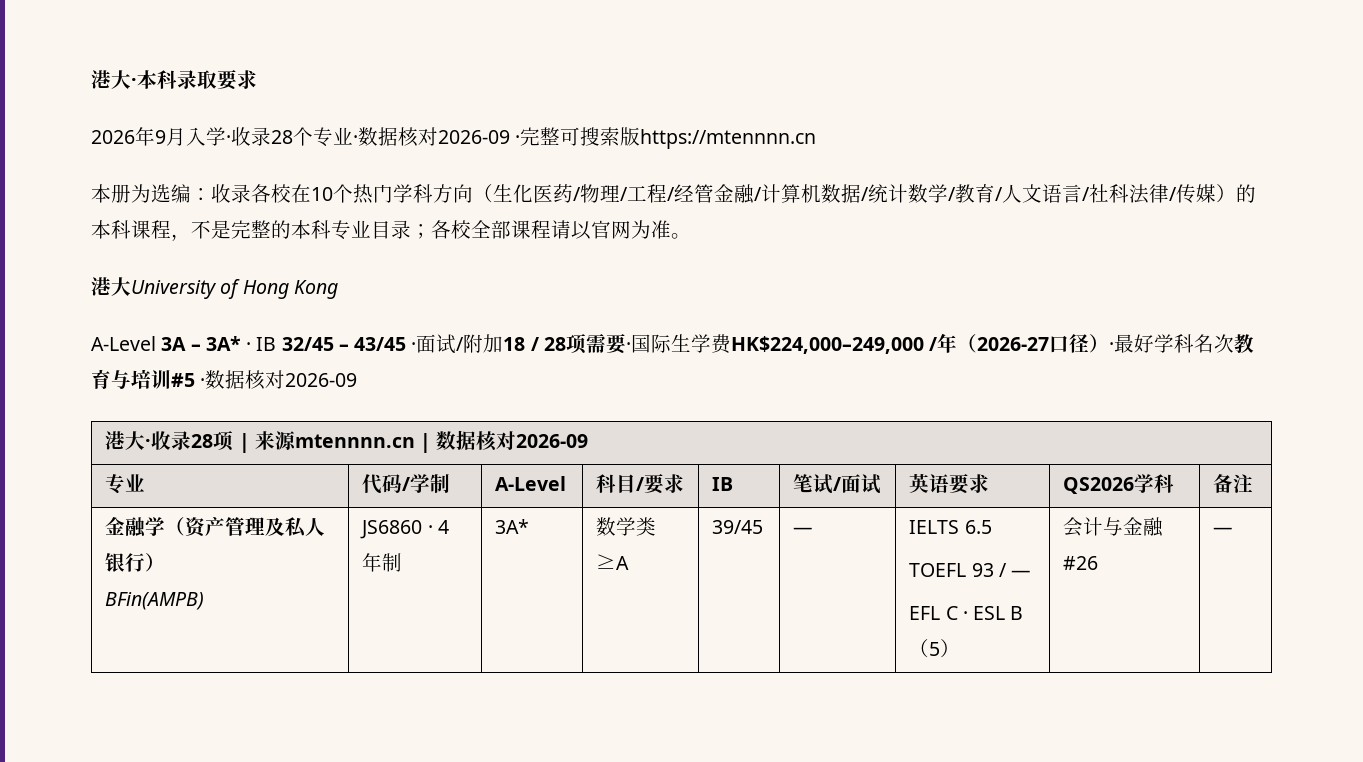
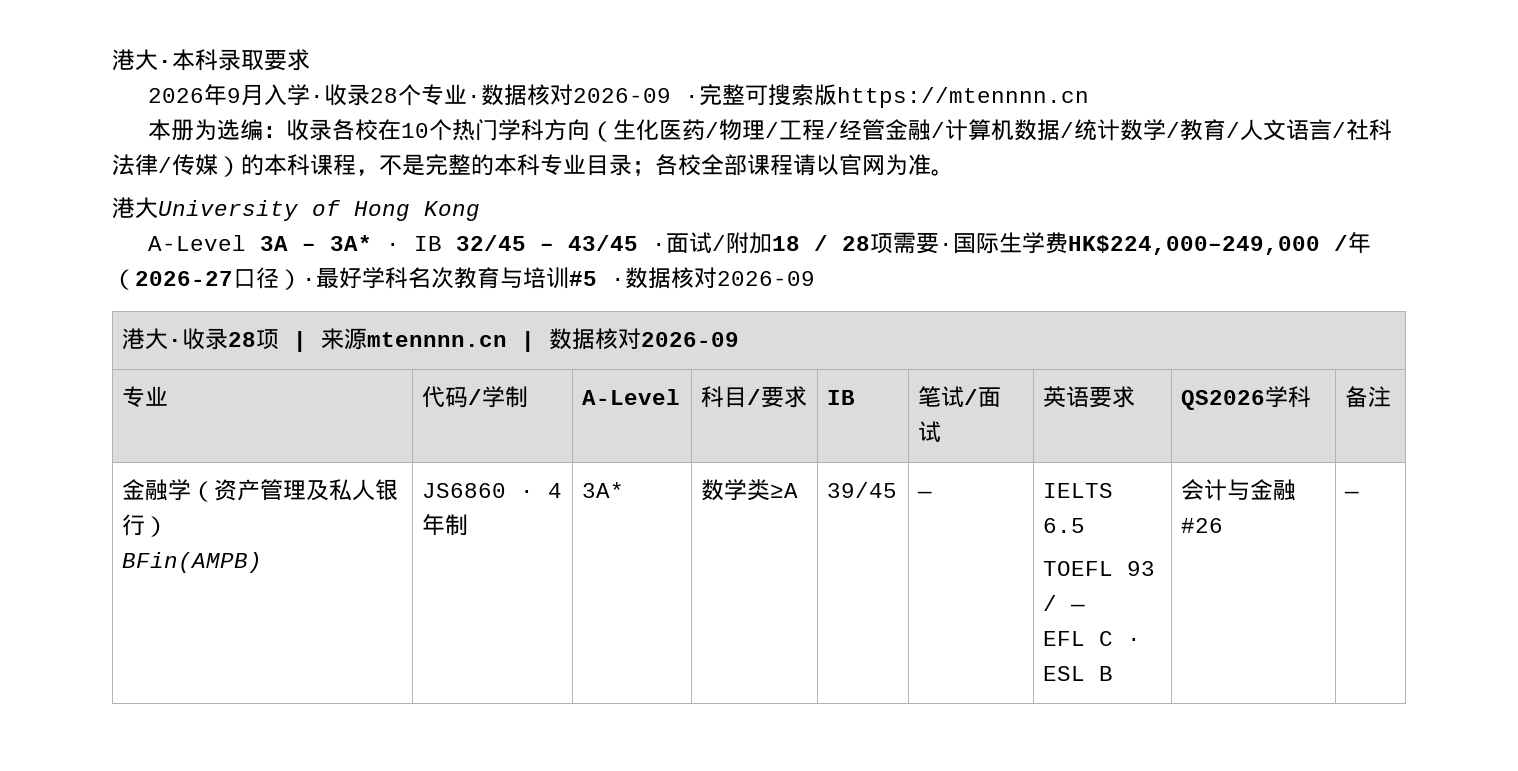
[909,639,961,658] （5） -> (1114, 673) none

